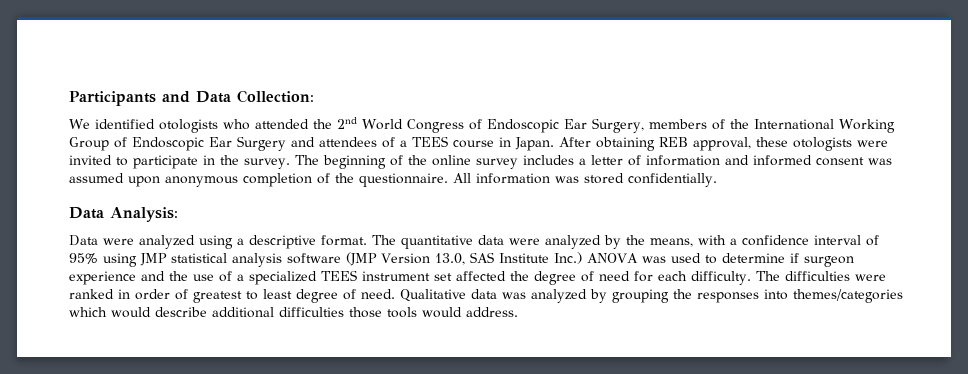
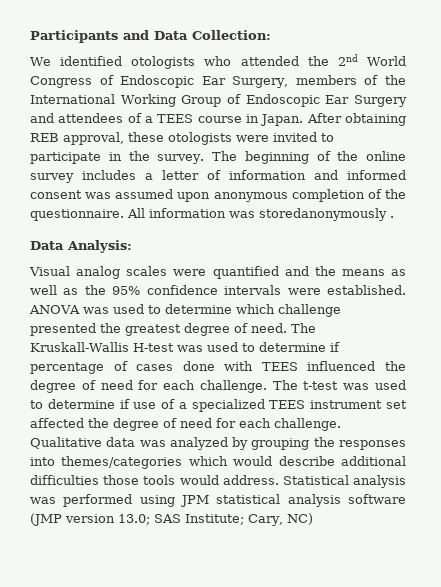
[584,173,717,187] stored confidentially. -> [259,208,394,221] storedanonymously .
[69,235,879,249] [69,252,582,267] Data were analyzed using a descriptive format. The quantitative data were analyzed by the means, with a confidence interval of 95% using JMP statistical analysis software (JMP Version 13.0, SAS Institute Inc.) -> [29,266,406,279] [30,285,406,295] Visual analog scales were quantified and the means as well as the 95% confidence intervals were established.
[789,253,854,267] [69,271,188,285] if surgeon experience and the -> [236,304,341,317] [30,323,316,336] [30,342,340,352] [30,361,406,374] [30,380,406,393] [30,399,130,409] which challenge presented the greatest degree of need. The Kruskall-Wallis H-test was used to determine if percentage of cases done with TEES influenced the degree of need for each challenge. The t-test was used to determine if
[691,271,886,285] [69,289,395,303] difficulty. The difficulties were ranked in order of greatest to least degree of need. -> [274,418,341,431] challenge.
(518, 312) none -> [282,475,406,488] [30,494,406,507] [30,513,313,526] Statistical analysis was performed using JPM statistical analysis software (JMP version 13.0; SAS Institute; Cary, NC)

